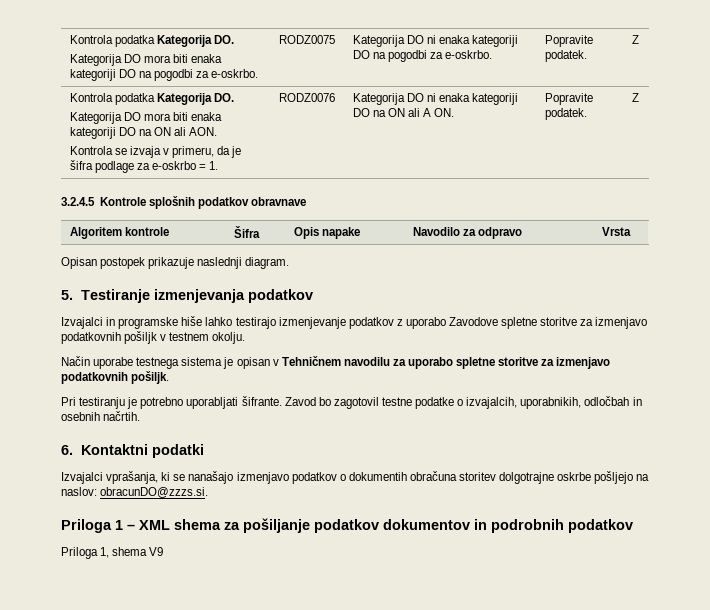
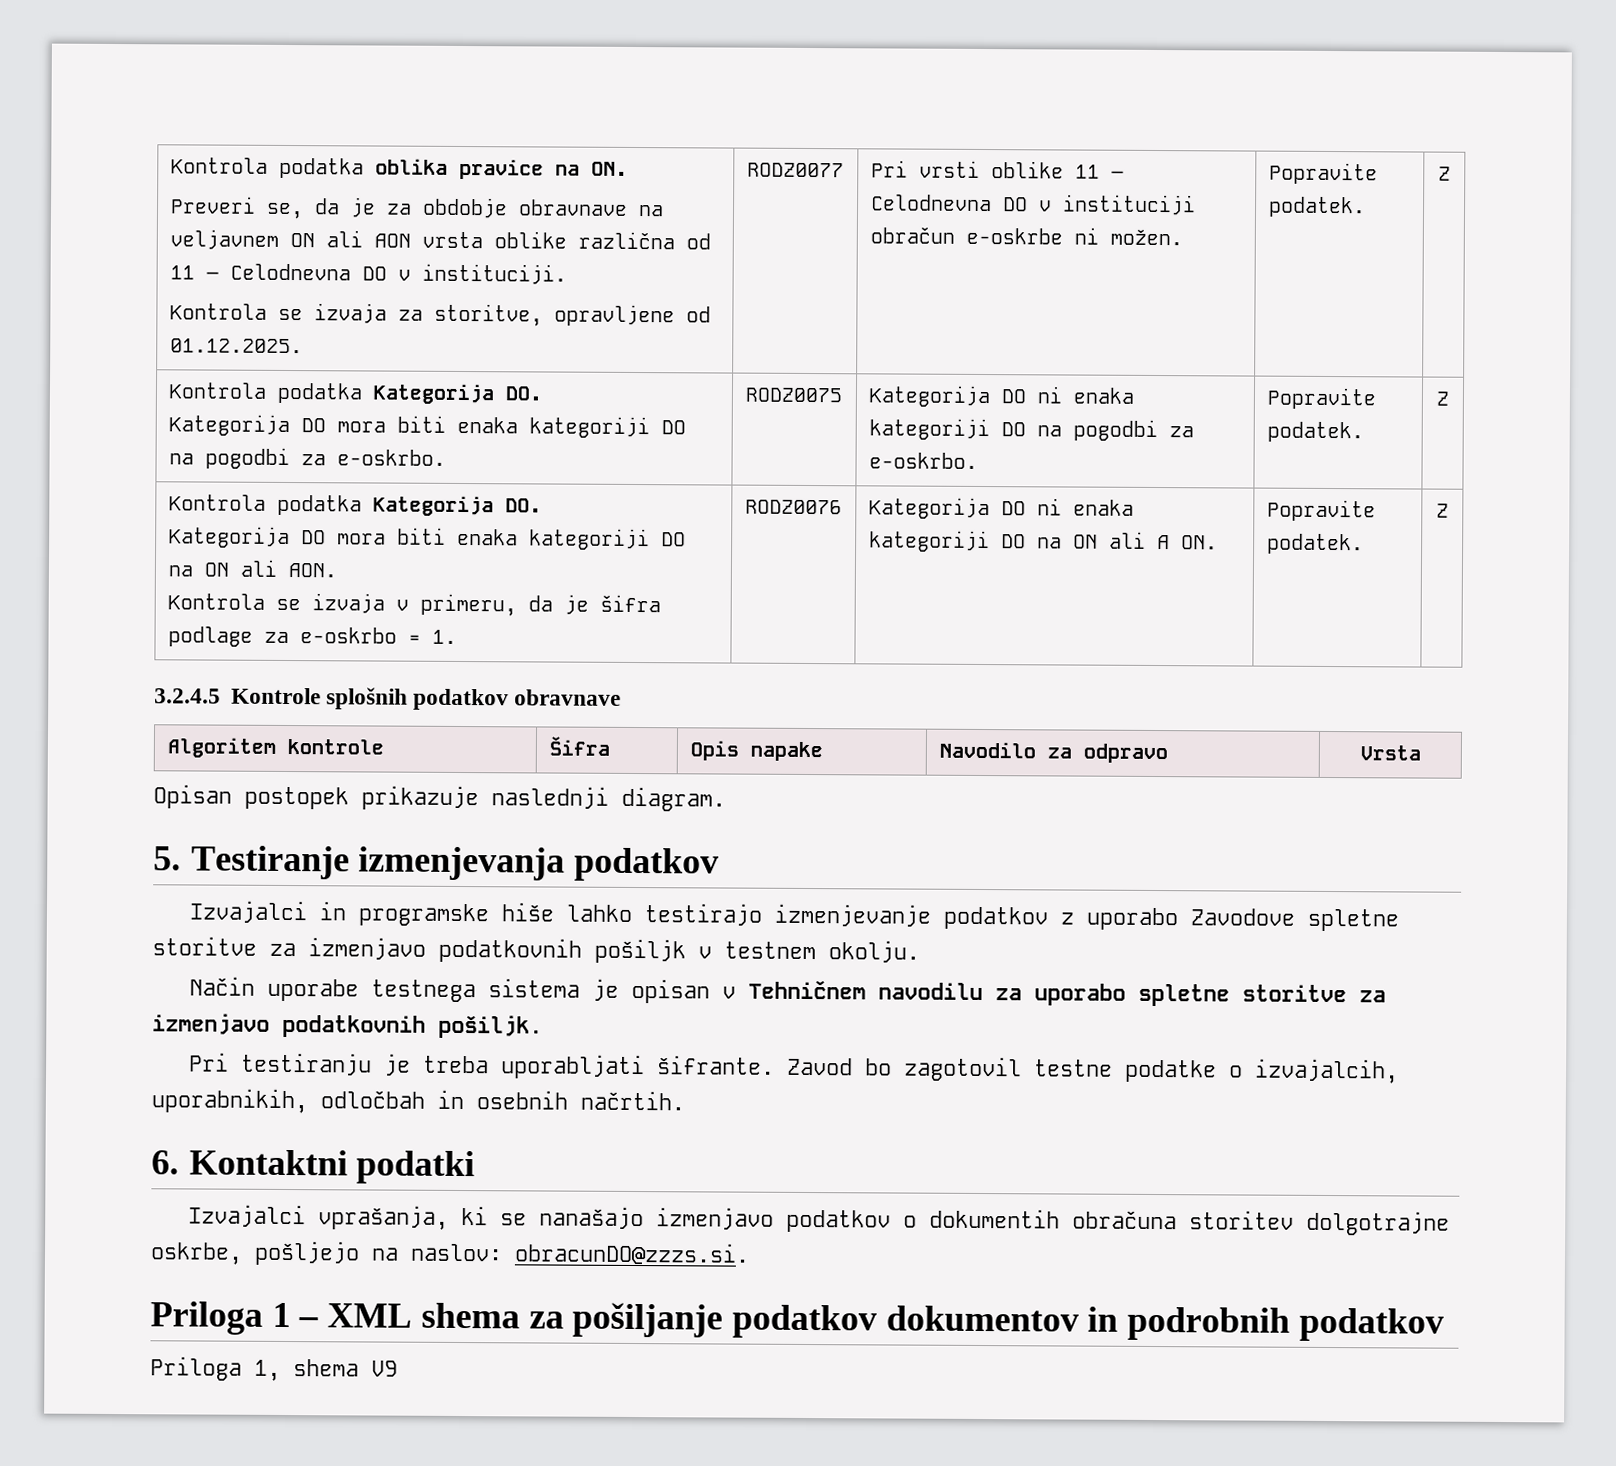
[69,35,155,47] Kontrola podatka -> [170,157,628,180] [169,196,664,220] [169,229,711,250] [169,263,567,285] [169,303,711,327] [169,338,303,354] [746,162,844,178] [870,160,1124,179] [870,194,1196,216] [869,226,1183,246] [1268,162,1378,185] [1267,196,1366,218] [1438,166,1451,181] [168,382,363,404] Kontrola podatka oblika pravice na ON. // Preveri se, da je za obdobje obravnave na veljavnem ON ali AON vrsta oblike različna od 11 – Celodnevna DO v instituciji. // Kontrola se izvaja za storitve, opravljene od 01.12.2025. | RODZ0077 | Pri vrsti oblike 11 – Celodnevna DO v instituciji obračun e-oskrbe ni možen. | Popravite podatek. | Z // Kontrola podatka
[140,397,184,409] potrebno -> [422,1055,489,1074] treba
[557,472,592,481] oskrbe -> [150,1242,243,1265] oskrbe,

